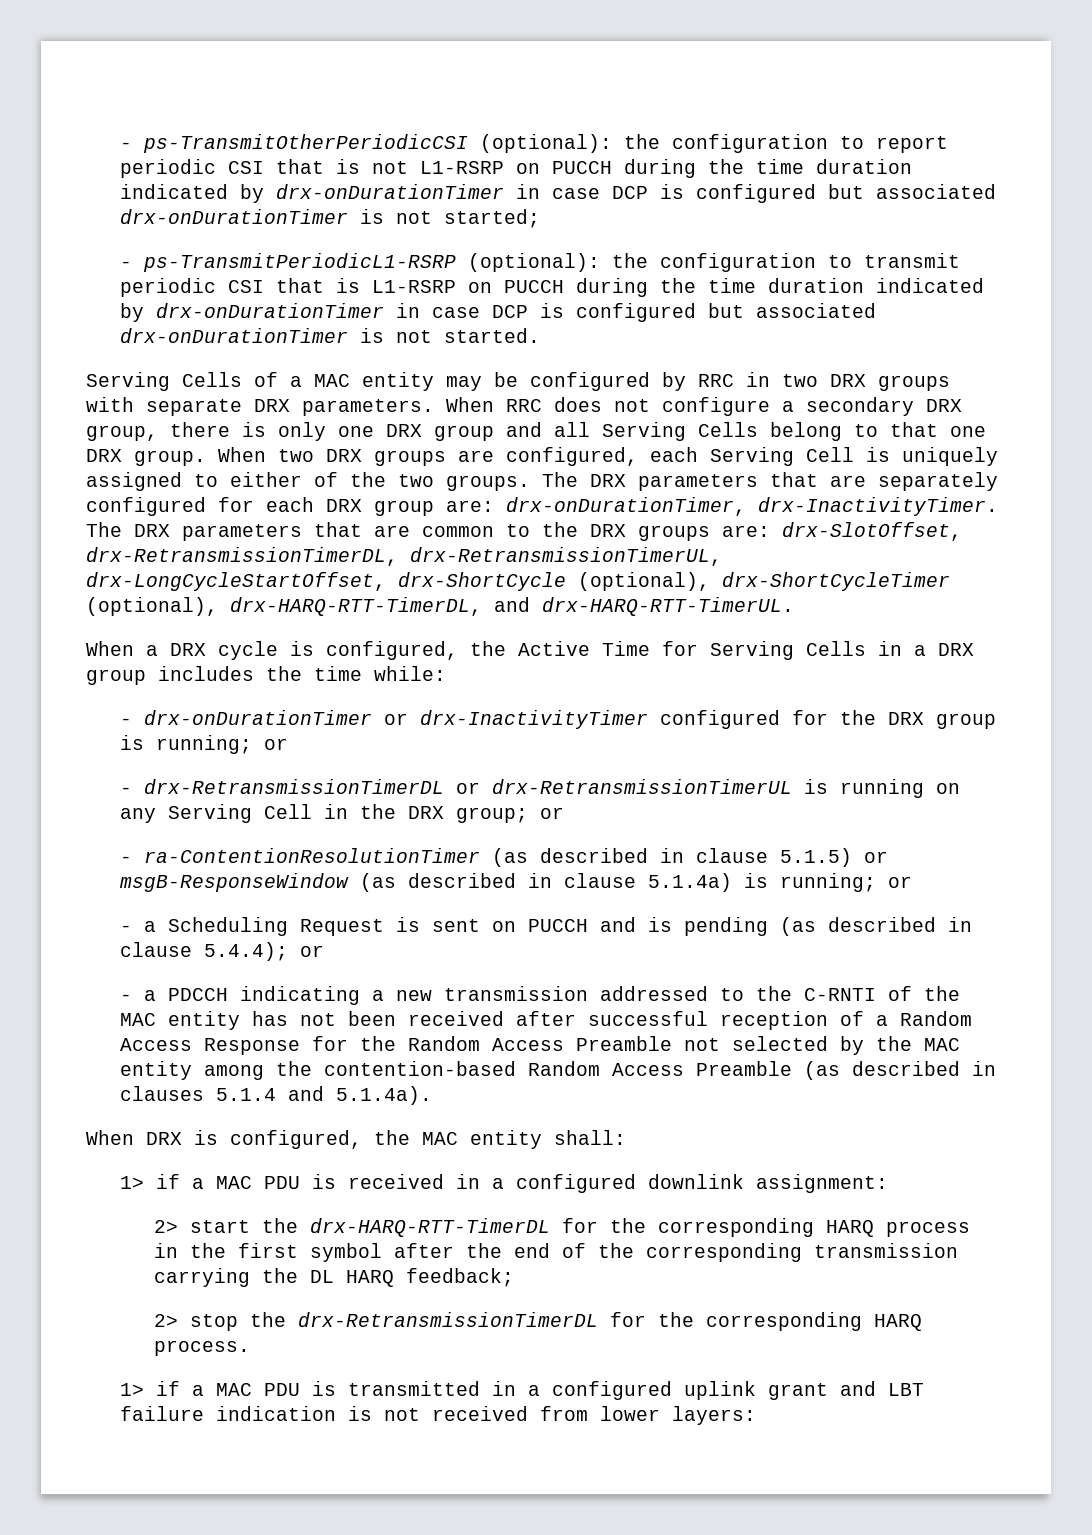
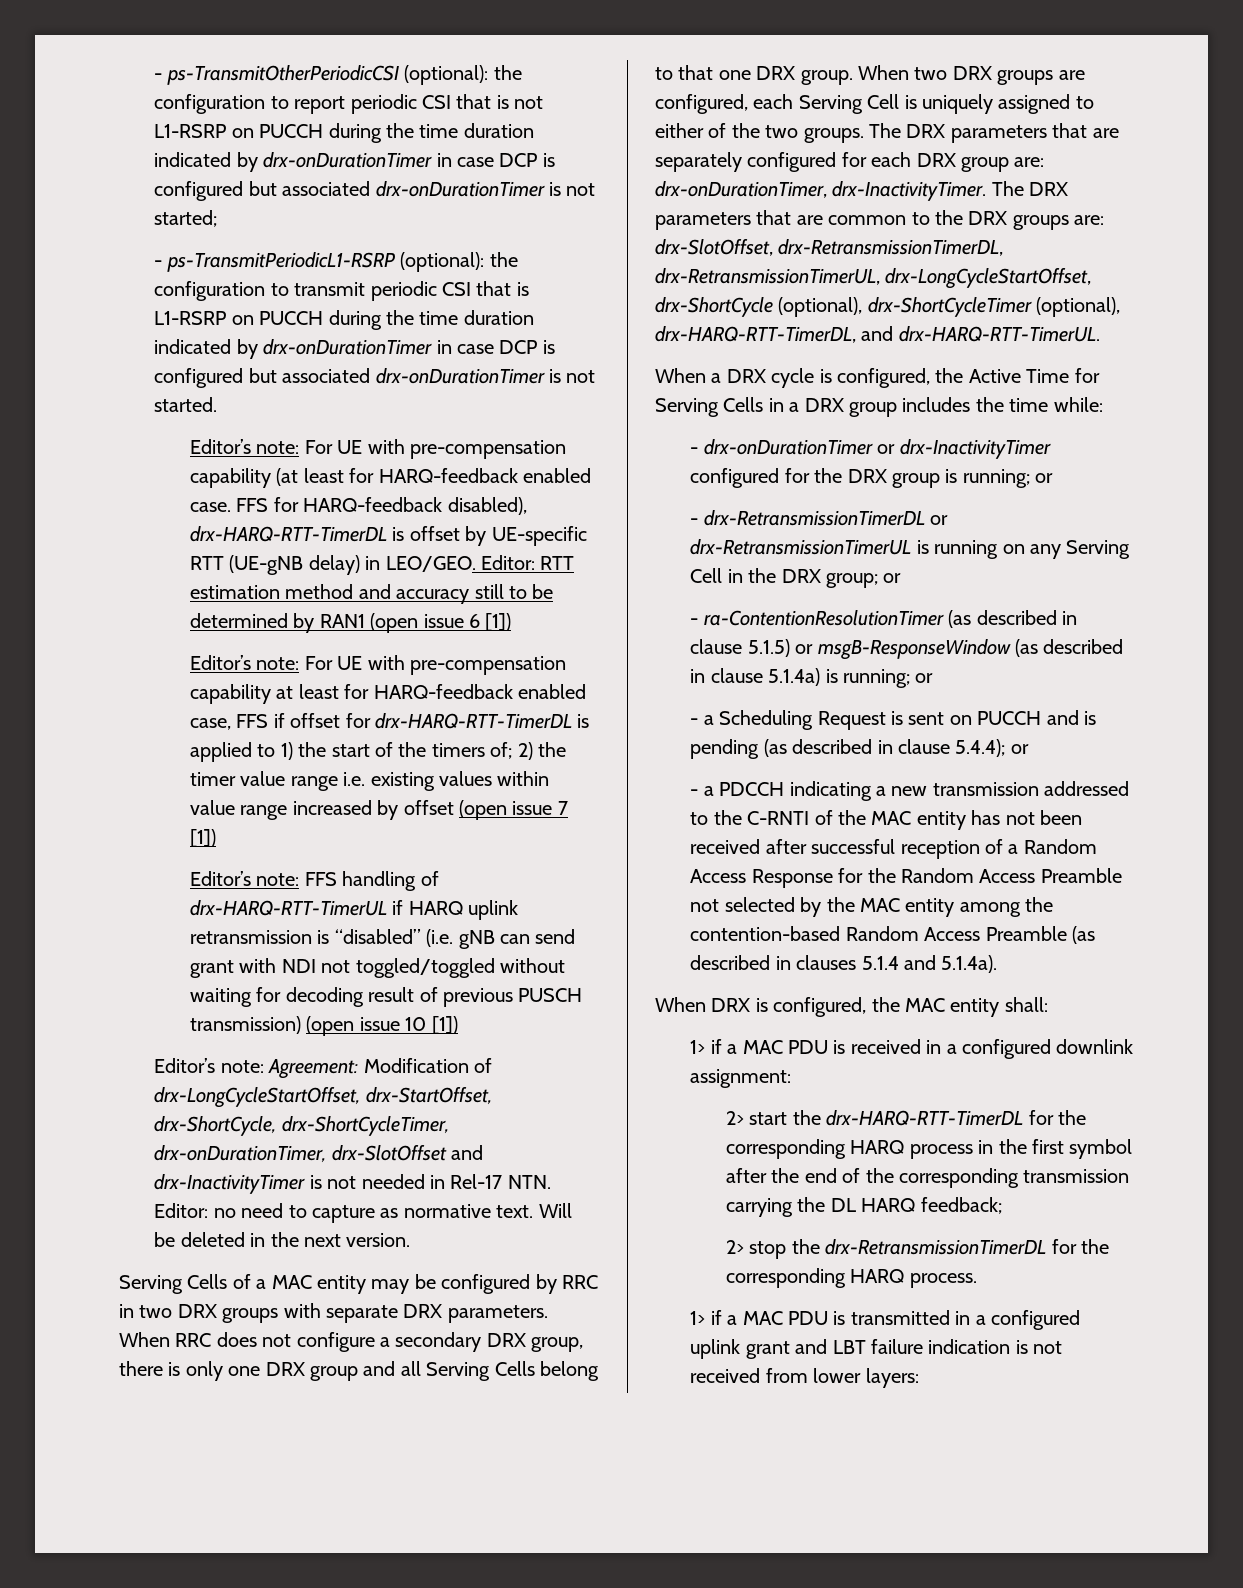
(541, 335) none -> [189,439,566,459] [189,468,591,488] [189,497,527,515] [189,526,587,546] [189,555,575,575] [189,584,554,604] [189,613,512,633] [189,655,566,675] [189,684,586,704] [189,713,590,730] [189,742,566,762] [189,771,550,791] [189,800,568,820] [189,829,216,847] [189,871,439,891] [189,900,519,920] [189,929,576,949] [189,958,565,978] [189,987,583,1007] [189,1016,458,1036] [154,1058,493,1079] [154,1087,492,1108] [154,1116,449,1136] [154,1145,484,1163] [154,1174,551,1194] [154,1203,572,1223] [154,1232,411,1247] // Editor’s note: For UE with pre-compensation capability (at least for HARQ-feedback enabled case. FFS for HARQ-feedback disabled), drx-HARQ-RTT-TimerDL is offset by UE-specific RTT (UE-gNB delay) in LEO/GEO. Editor: RTT estimation method and accuracy still to be determined by RAN1 (open issue 6 [1]) // Editor’s note: For UE with pre-compensation capability at least for HARQ-feedback enabled case, FFS if offset for drx-HARQ-RTT-TimerDL is applied to 1) the start of the timers of; 2) the timer value range i.e. existing values within value range increased by offset (open issue 7 [1]) // Editor’s note: FFS handling of drx-HARQ-RTT-TimerUL if HARQ uplink retransmission is “disabled” (i.e. gNB can send grant with NDI not toggled/toggled without waiting for decoding result of previous PUSCH transmission) (open issue 10 [1]) // Editor’s note: Agreement: Modification of drx-LongCycleStartOffset, drx-StartOffset, drx-ShortCycle, drx-ShortCycleTimer, drx-onDurationTimer, drx-SlotOffset and drx-InactivityTimer is not needed in Rel-17 NTN. Editor: no need to capture as normative text. Will be deleted in the next version.

